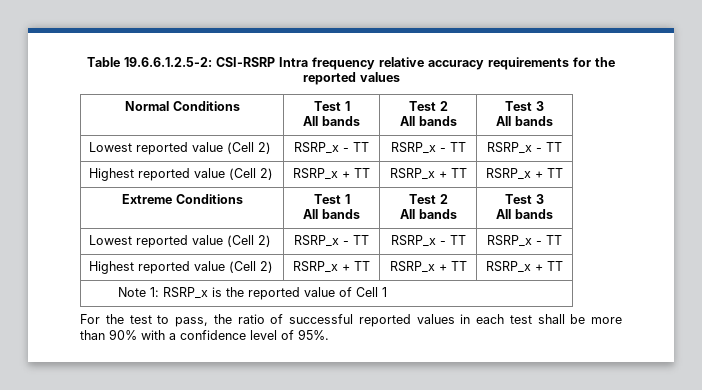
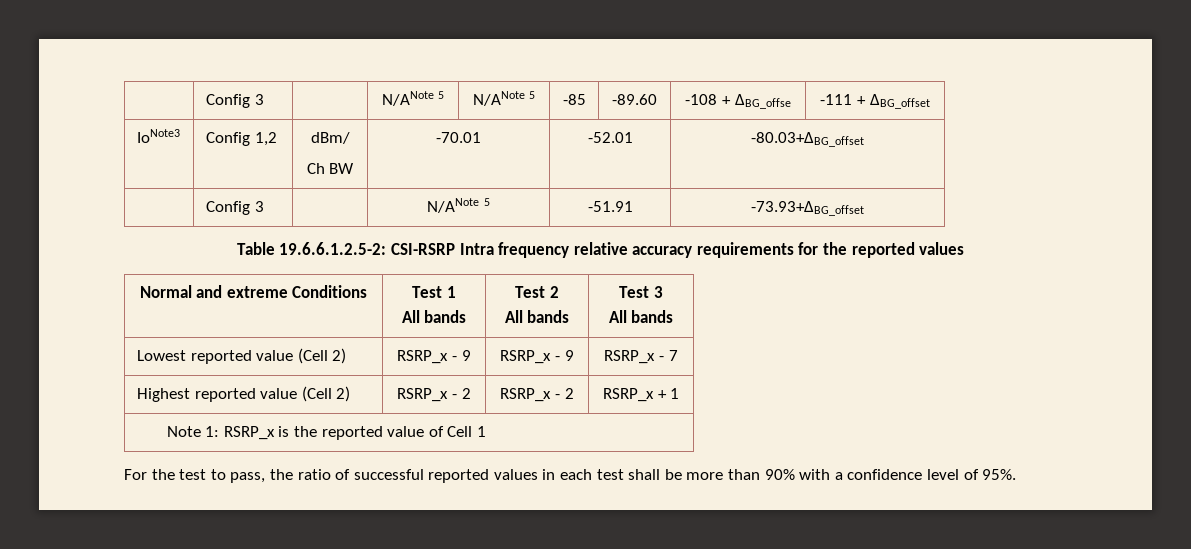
(87, 62) none -> [205,94,264,108] [381,91,445,106] [472,91,536,106] [562,94,586,105] [612,94,657,105] [685,94,791,109] [820,94,930,109] [136,129,180,143] [205,132,277,146] [310,132,350,144] [306,163,355,174] [436,132,482,143] [587,132,633,143] [751,132,864,147] [205,201,264,215] [427,198,490,213] [587,201,633,212] [751,201,864,216] | Config 3 | | N/ANote 5 | N/ANote 5 | -85 | -89.60 | -108 + ΔBG_offse | -111 + ΔBG_offset // IoNote3 | Config 1,2 | dBm/ // Ch BW | -70.01 | -52.01 | -80.03+ΔBG_offset // | Config 3 | | N/ANote 5 | -51.91 | -73.93+ΔBG_offset //
(169, 106) none -> [196,285,288,298] and extreme
[353,142,369,152] [390,142,466,154] [487,142,562,154] [88,168,273,181] [293,168,370,180] [389,168,467,180] [486,168,563,180] [121,194,243,204] [313,194,350,204] [303,209,360,219] [408,194,448,204] [399,209,457,219] [505,194,544,204] [496,209,553,219] [88,235,271,248] [294,235,369,247] [390,235,466,247] [487,235,562,247] [88,261,273,274] [293,261,370,273] [389,261,467,273] [486,261,563,273] TT | RSRP_x - TT | RSRP_x - TT // Highest reported value (Cell 2) | RSRP_x + TT | RSRP_x + TT | RSRP_x + TT // Extreme Conditions | Test 1 // All bands | Test 2 // All bands | Test 3 // All bands // Lowest reported value (Cell 2) | RSRP_x - TT | RSRP_x - TT | RSRP_x - TT // Highest reported value (Cell 2) | RSRP_x + TT | RSRP_x + TT | RSRP_x + TT -> [461,350,471,361] [500,350,574,364] [604,350,678,364] [136,386,351,402] [397,388,471,402] [500,388,574,402] [602,388,680,402] 9 | RSRP_x - 9 | RSRP_x - 7 // Highest reported value (Cell 2) | RSRP_x - 2 | RSRP_x - 2 | RSRP_x + 1

